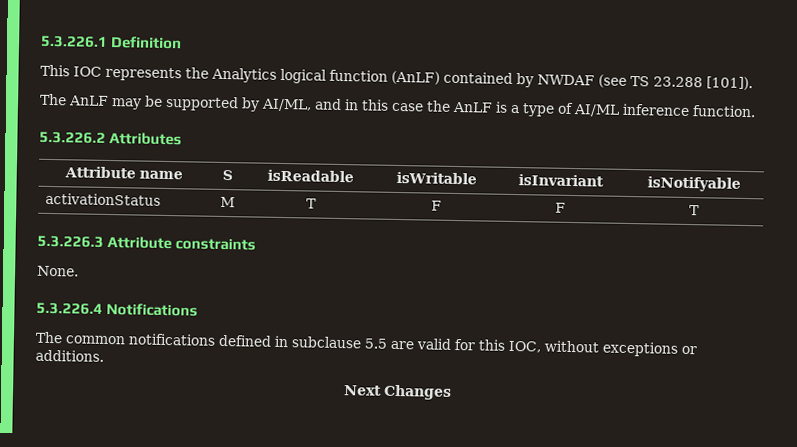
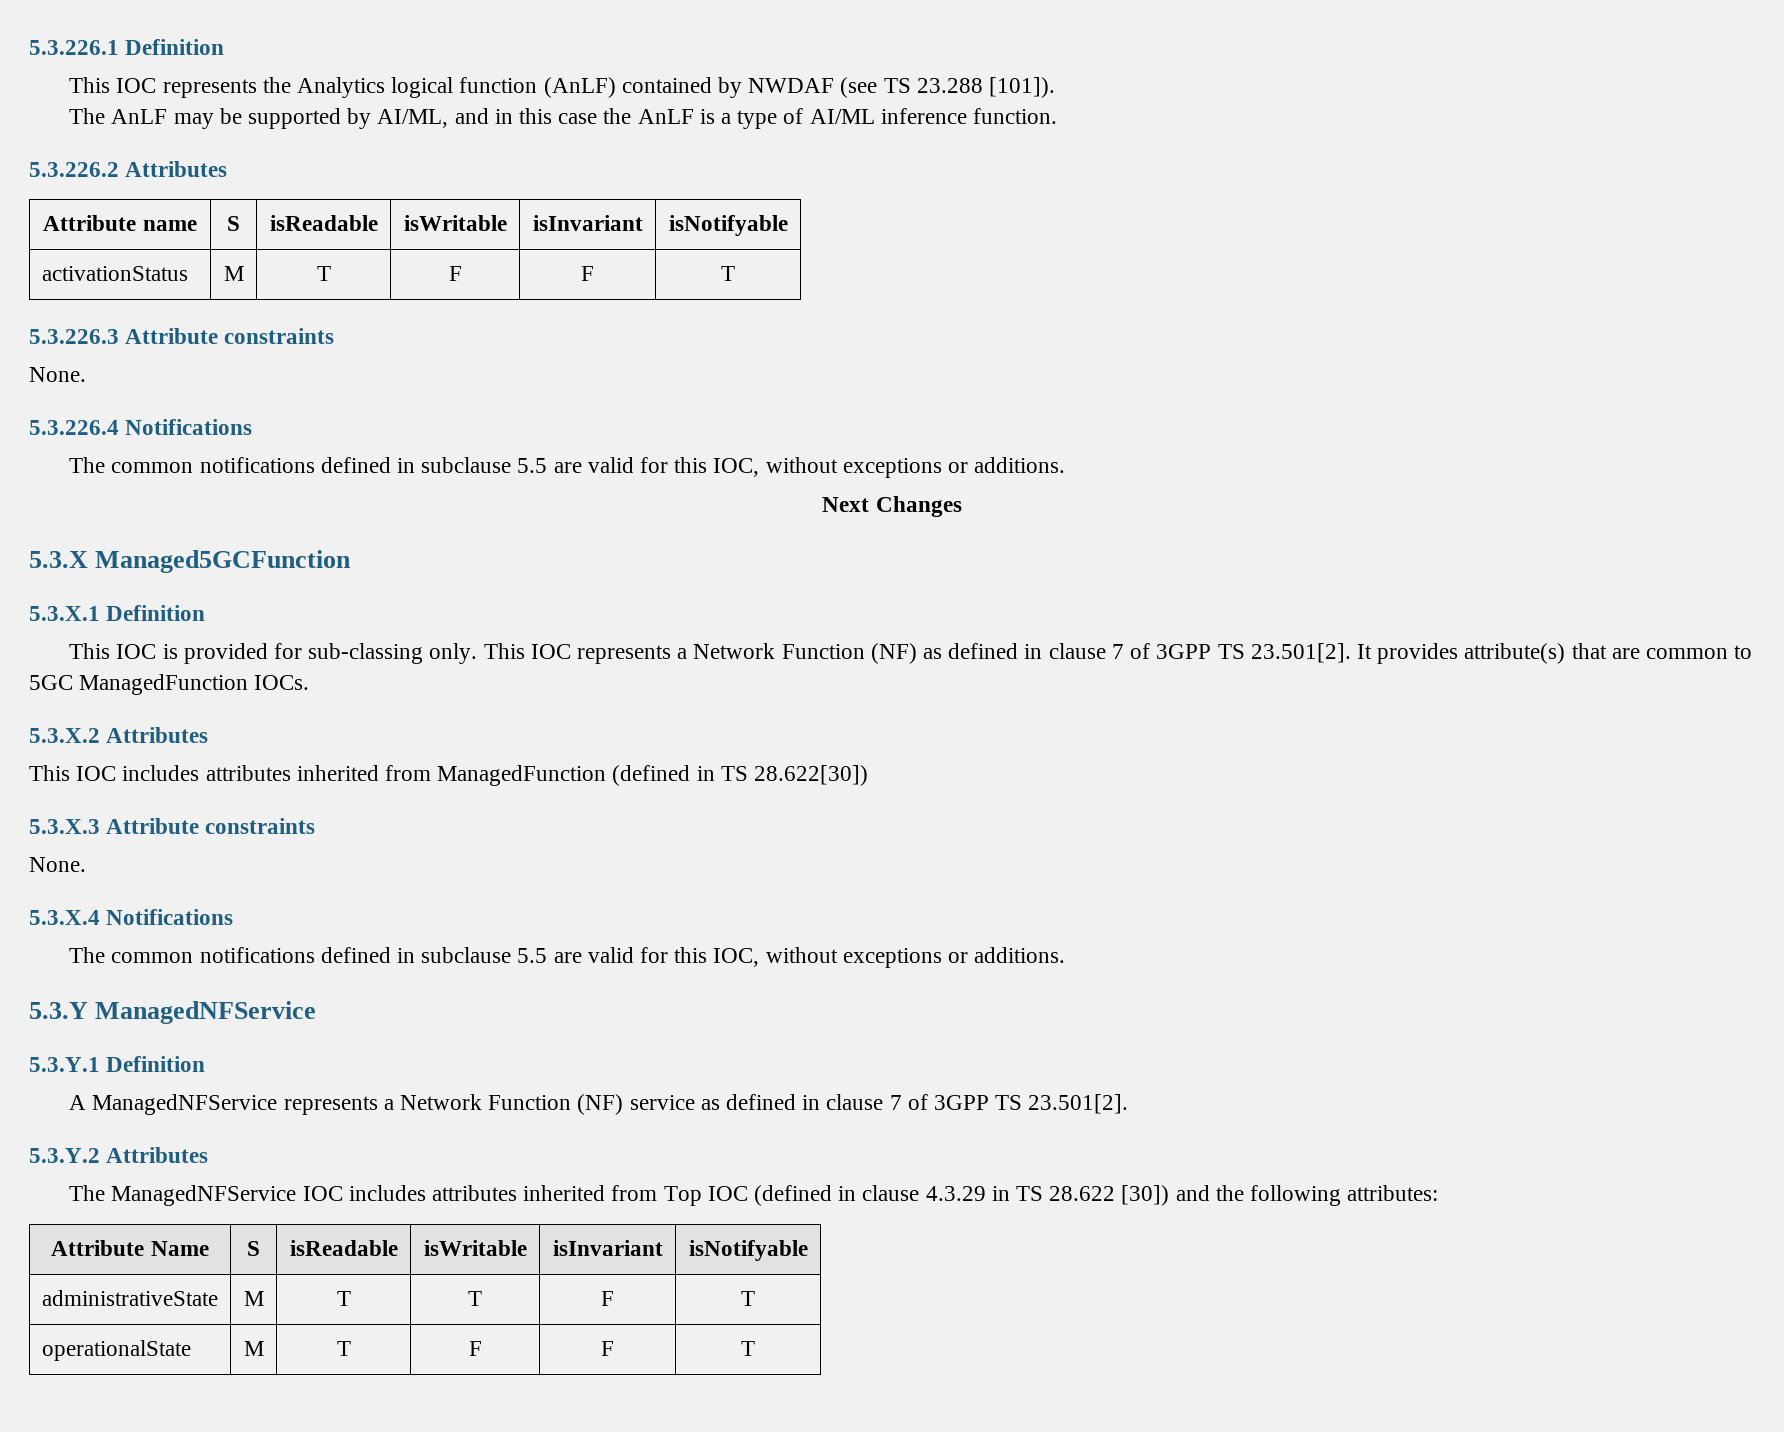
(452, 392) none -> [29,550,352,573] [29,605,206,621] [69,643,1753,664] [29,674,310,695] [29,727,209,743] [29,765,869,786] [29,818,316,834] [29,857,86,872] [29,909,234,925] [69,947,1066,968] [29,1001,317,1024] [29,1056,206,1072] [69,1094,1129,1115] [29,1147,209,1163] [69,1185,1439,1206] [51,1240,209,1256] [247,1241,260,1256] [289,1240,398,1256] [423,1240,527,1256] [552,1240,663,1256] [688,1240,808,1261] [41,1290,218,1306] [243,1291,264,1306] [336,1291,351,1306] [468,1291,482,1306] [601,1291,614,1306] [741,1291,755,1306] [41,1340,191,1361] [243,1341,264,1356] [336,1341,351,1356] [468,1341,482,1356] [601,1341,614,1356] [741,1341,755,1356] // 5.3.X Managed5GCFunction // 5.3.X.1 Definition // This IOC is provided for sub-classing only. This IOC represents a Network Function (NF) as defined in clause 7 of 3GPP TS 23.501[2]. It provides attribute(s) that are common to 5GC ManagedFunction IOCs. // 5.3.X.2 Attributes // This IOC includes attributes inherited from ManagedFunction (defined in TS 28.622[30]) // 5.3.X.3 Attribute constraints // None. // 5.3.X.4 Notifications // The common notifications defined in subclause 5.5 are valid for this IOC, without exceptions or additions. // 5.3.Y ManagedNFService // 5.3.Y.1 Definition // A ManagedNFService represents a Network Function (NF) service as defined in clause 7 of 3GPP TS 23.501[2]. // 5.3.Y.2 Attributes // The ManagedNFService IOC includes attributes inherited from Top IOC (defined in clause 4.3.29 in TS 28.622 [30]) and the following attributes: // Attribute Name | S | isReadable | isWritable | isInvariant | isNotifyable // administrativeState | M | T | T | F | T // operationalState | M | T | F | F | T

